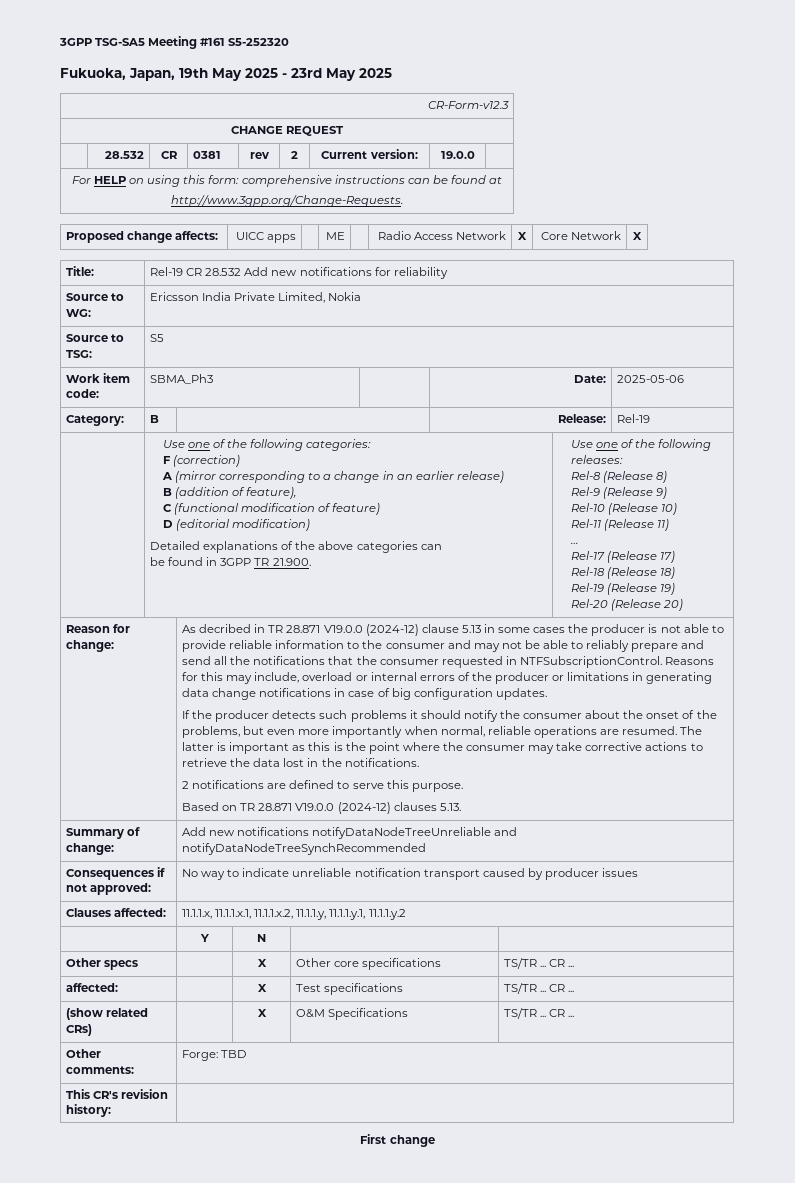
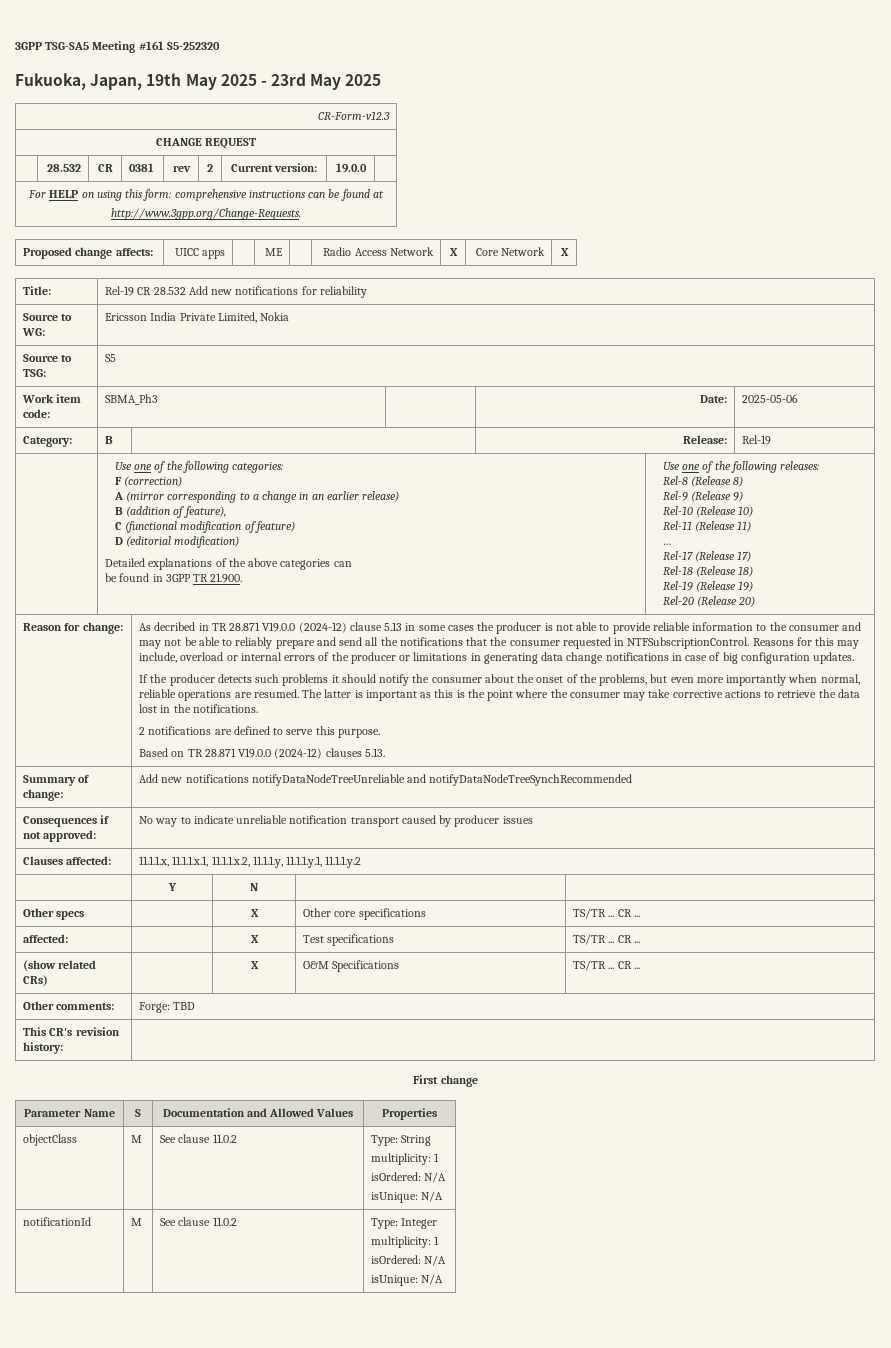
(435, 1141) none -> [24,1109,115,1117] [135,1109,141,1117] [162,1108,354,1117] [382,1108,437,1120] [23,1134,78,1146] [131,1135,143,1143] [160,1134,237,1143] [371,1135,432,1146] [371,1153,440,1165] [371,1172,447,1183] [371,1191,444,1203] [23,1217,92,1226] [131,1218,143,1226] [160,1217,237,1226] [371,1218,438,1229] [371,1236,440,1248] [371,1255,447,1266] [371,1274,444,1286] // Parameter Name | S | Documentation and Allowed Values | Properties // objectClass | M | See clause 11.0.2 | Type: String // multiplicity: 1 // isOrdered: N/A // isUnique: N/A // notificationId | M | See clause 11.0.2 | Type: Integer // multiplicity: 1 // isOrdered: N/A // isUnique: N/A

